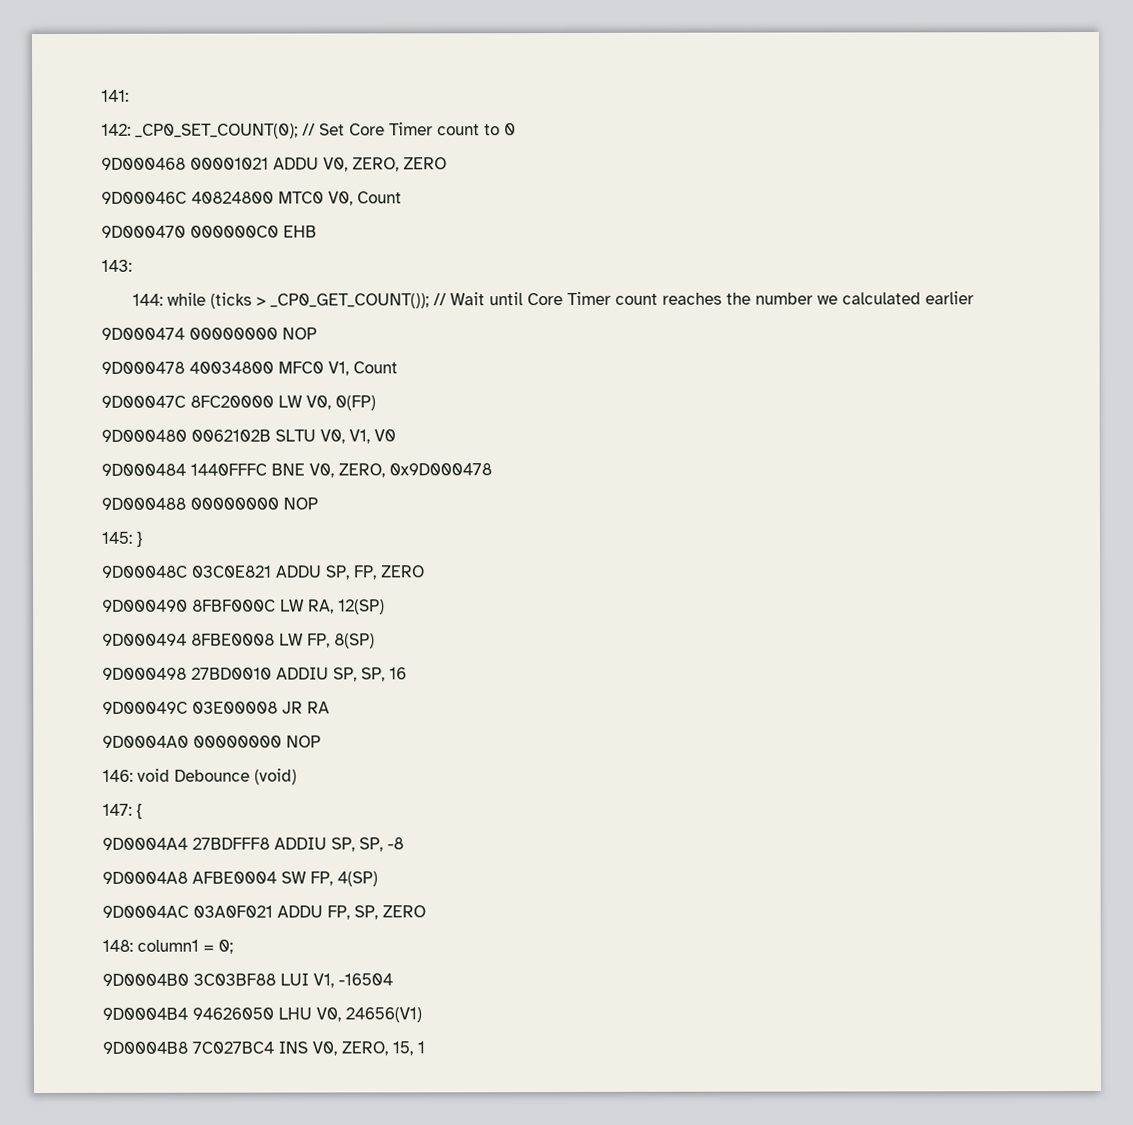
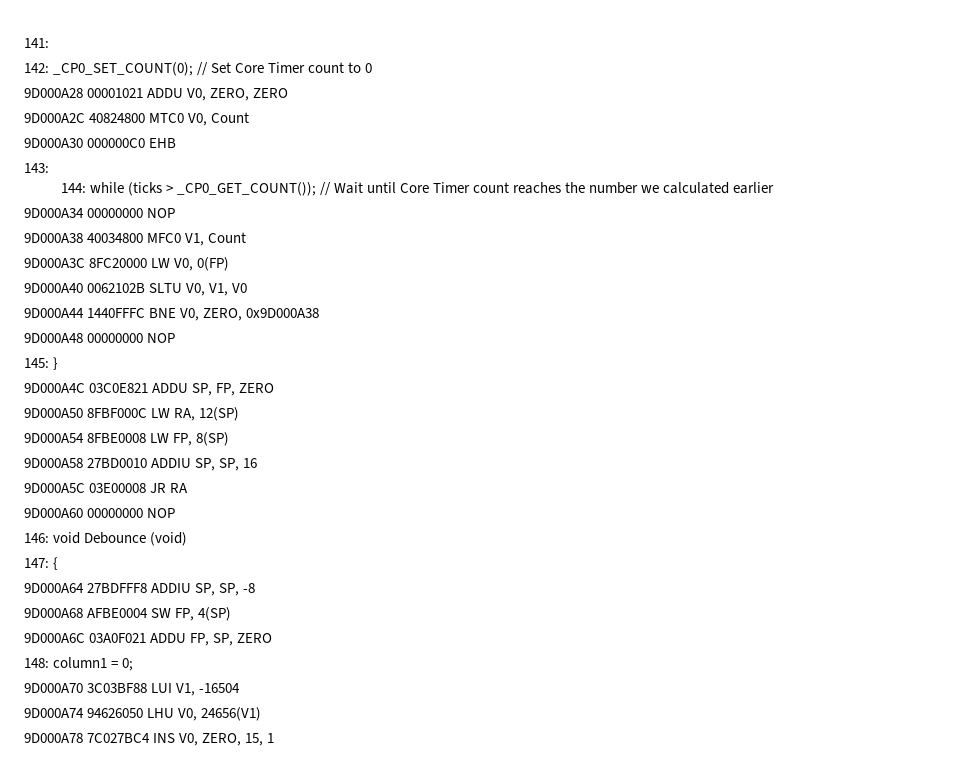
[101,157,186,170] 9D000468 -> [24,88,83,98] 9D000A28
[101,191,187,204] 9D00046C -> [24,113,85,123] 9D000A2C
[101,225,186,238] 9D000470 -> [24,138,83,148] 9D000A30
[101,327,317,340] [101,361,185,374] 9D000474 00000000 NOP // 9D000478 -> [24,208,176,218] [24,233,83,243] 9D000A34 00000000 NOP // 9D000A38
[101,395,186,408] 9D00047C -> [24,258,85,268] 9D000A3C
[101,429,187,442] 9D000480 -> [24,283,83,293] 9D000A40
[101,463,186,476] 9D000484 -> [24,308,84,318] 9D000A44
[389,463,492,476] [101,497,186,510] 0x9D000478 // 9D000488 -> [246,308,320,318] [24,333,83,343] 0x9D000A38 // 9D000A48
[102,565,188,578] 9D00048C -> [24,383,85,393] 9D000A4C
[102,599,188,612] 9D000490 -> [24,408,83,418] 9D000A50
[102,633,187,646] 9D000494 -> [24,433,84,443] 9D000A54
[102,667,187,680] 9D000498 -> [24,458,83,468] 9D000A58
[102,701,188,714] 9D00049C -> [24,483,85,493] 9D000A5C
[102,735,189,748] 9D0004A0 -> [24,508,83,518] 9D000A60
[102,837,188,850] 9D0004A4 -> [24,583,84,593] 9D000A64
[102,871,188,884] 9D0004A8 -> [24,608,83,618] 9D000A68
[102,905,189,918] 9D0004AC -> [24,633,85,643] 9D000A6C
[102,973,189,986] 9D0004B0 -> [24,683,83,693] 9D000A70
[102,1007,188,1020] 9D0004B4 -> [24,708,84,718] 9D000A74
[102,1041,188,1054] 9D0004B8 -> [24,733,83,743] 9D000A78

